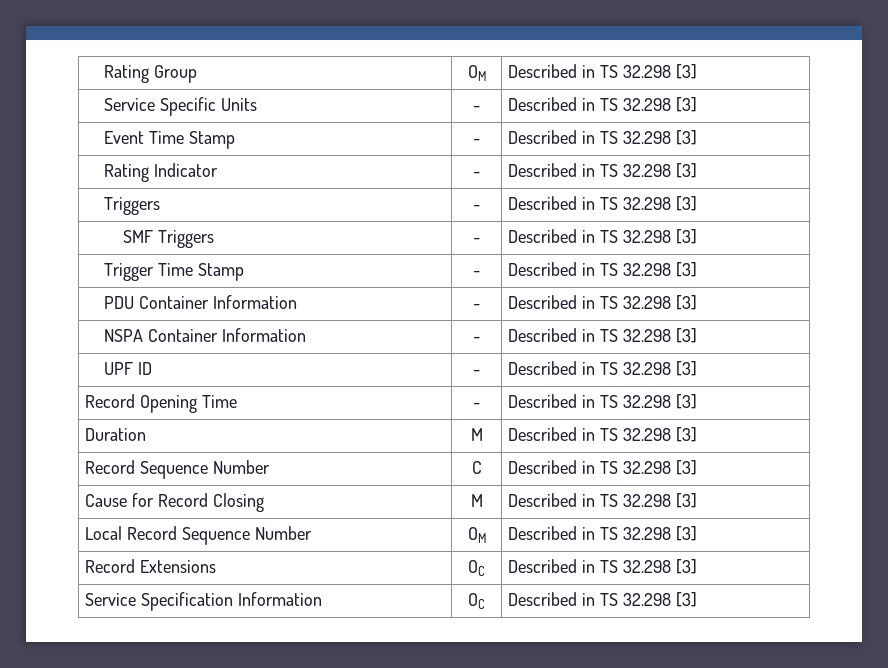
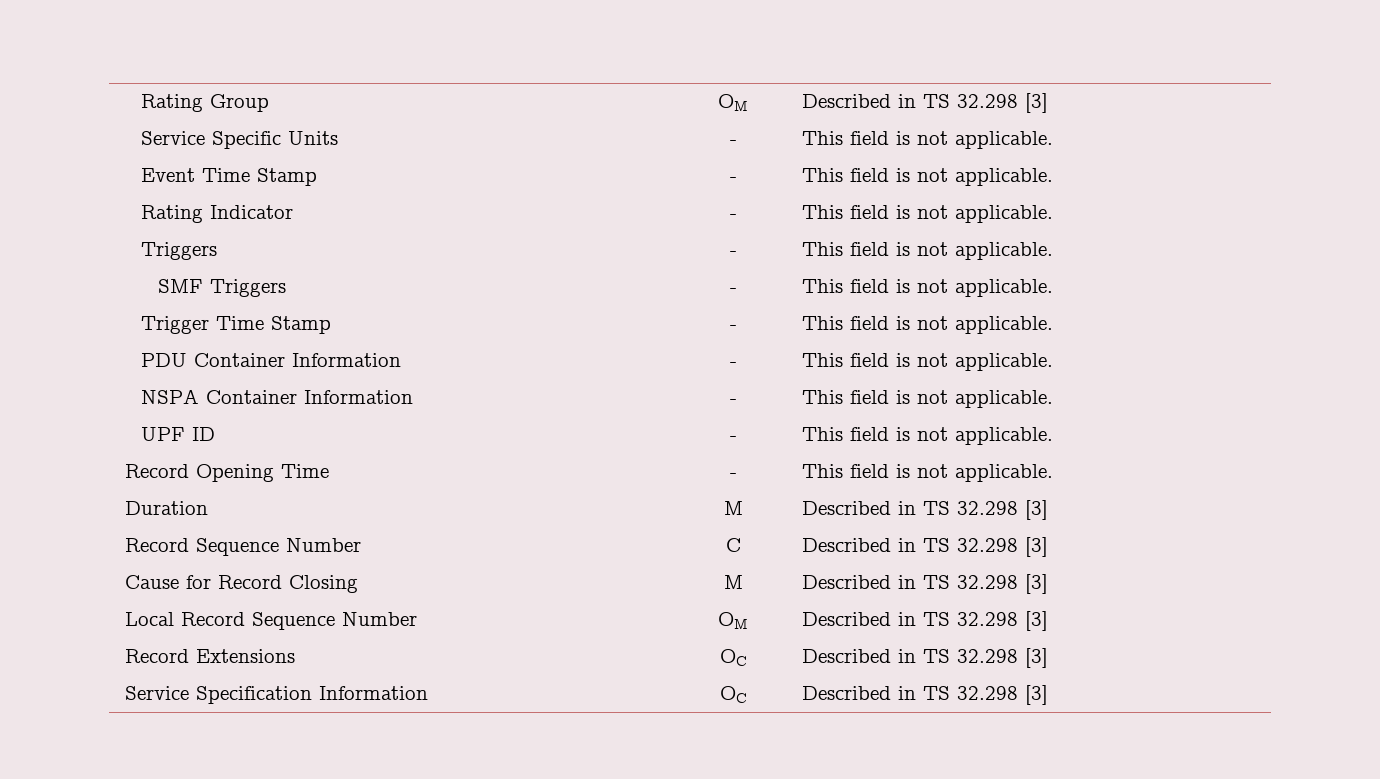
[508,97,697,112] Described in TS 32.298 [3] -> [802,131,1054,149] This field is not applicable.
[508,130,697,145] [104,163,219,182] [473,172,480,177] [508,163,697,178] [104,197,161,215] [473,205,480,210] [508,196,697,211] [123,230,215,248] [473,238,480,243] [508,229,697,244] Described in TS 32.298 [3] // Rating Indicator | - | Described in TS 32.298 [3] // Triggers | - | Described in TS 32.298 [3] // SMF Triggers | - | Described in TS 32.298 [3] -> [802,168,1054,186] [141,205,294,223] [729,214,737,219] [802,205,1054,223] [141,242,218,260] [729,251,737,256] [802,242,1054,260] [157,279,286,297] [729,288,737,293] [802,279,1054,297] This field is not applicable. // Rating Indicator | - | This field is not applicable. // Triggers | - | This field is not applicable. // SMF Triggers | - | This field is not applicable.
[508,262,697,277] Described in TS 32.298 [3] -> [802,316,1054,334] This field is not applicable.
[508,295,697,310] Described in TS 32.298 [3] -> [802,353,1054,371] This field is not applicable.
[508,328,697,343] [104,362,153,375] [473,370,480,375] [508,361,697,376] Described in TS 32.298 [3] // UPF ID | - | Described in TS 32.298 [3] -> [802,390,1054,408] [141,427,216,441] [729,436,737,441] [802,427,1054,445] This field is not applicable. // UPF ID | - | This field is not applicable.
[508,394,697,409] Described in TS 32.298 [3] -> [802,464,1054,482] This field is not applicable.

